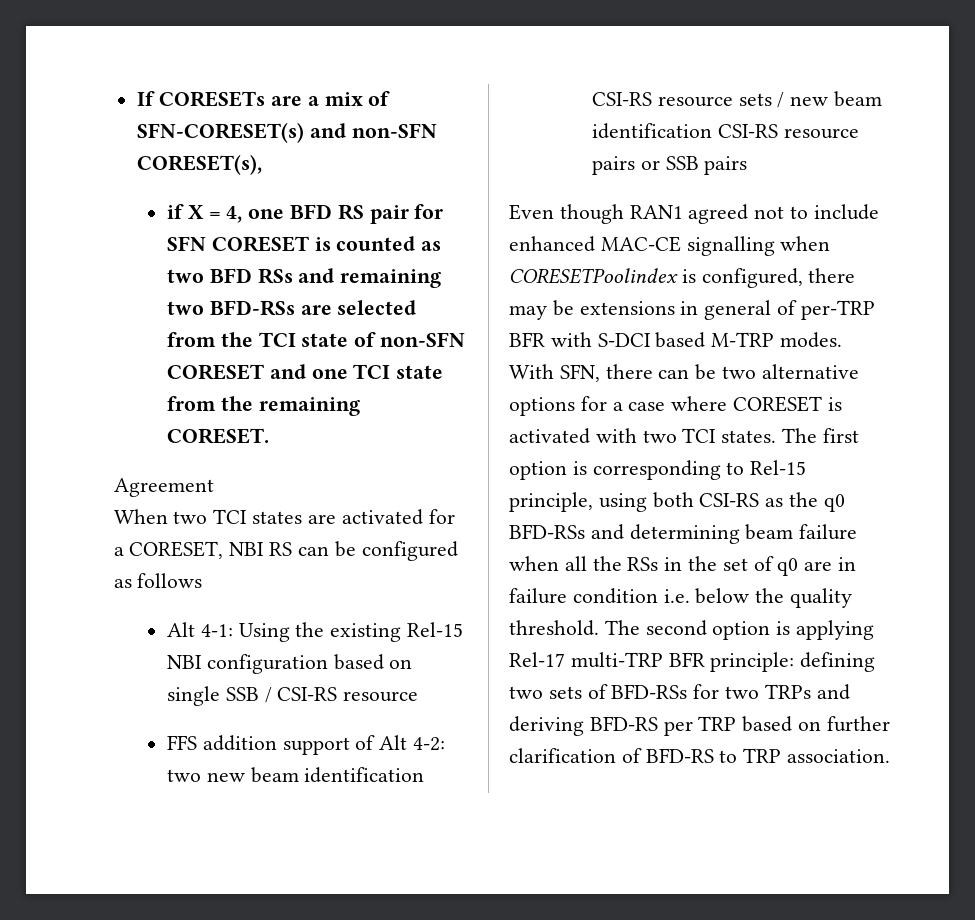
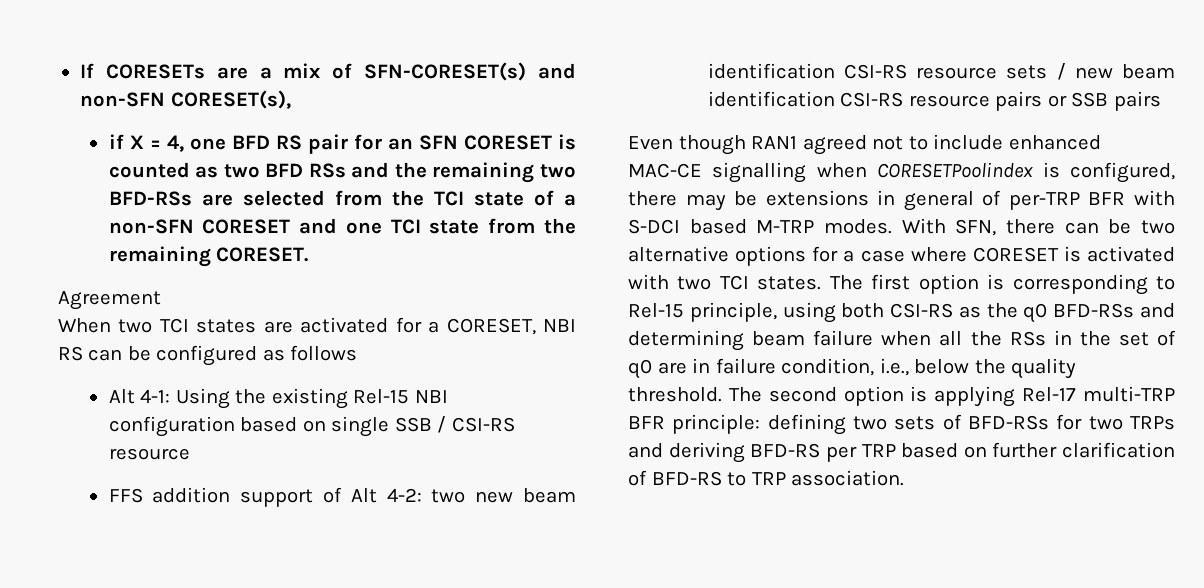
(444, 211) none -> [387,138,413,150] an
(335, 275) none -> [394,162,427,178] the
(377, 339) none -> [563,194,576,206] a
[572,588,690,604] condition i.e. -> [781,358,909,376] condition, i.e.,

